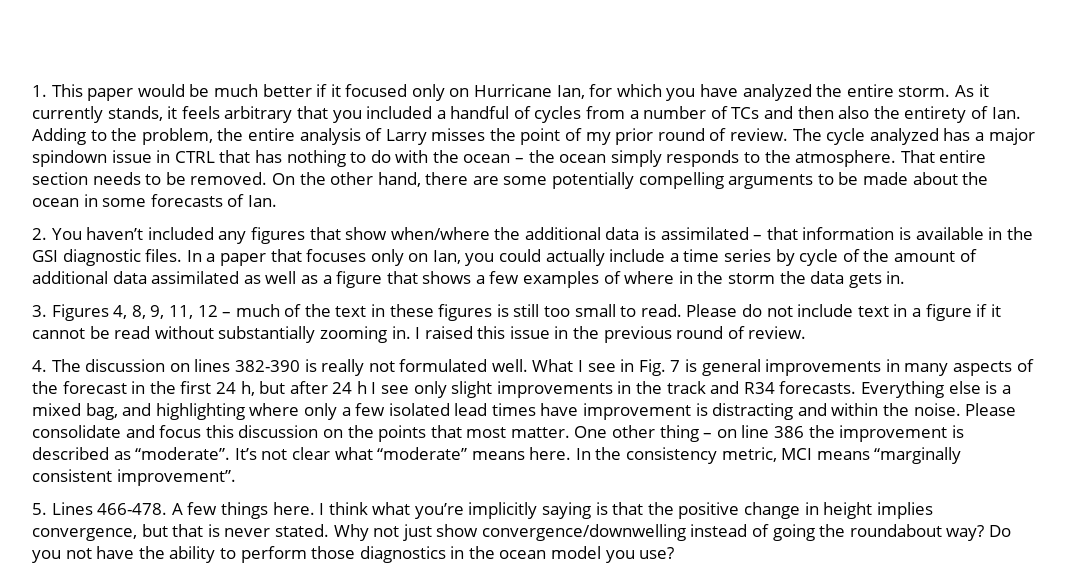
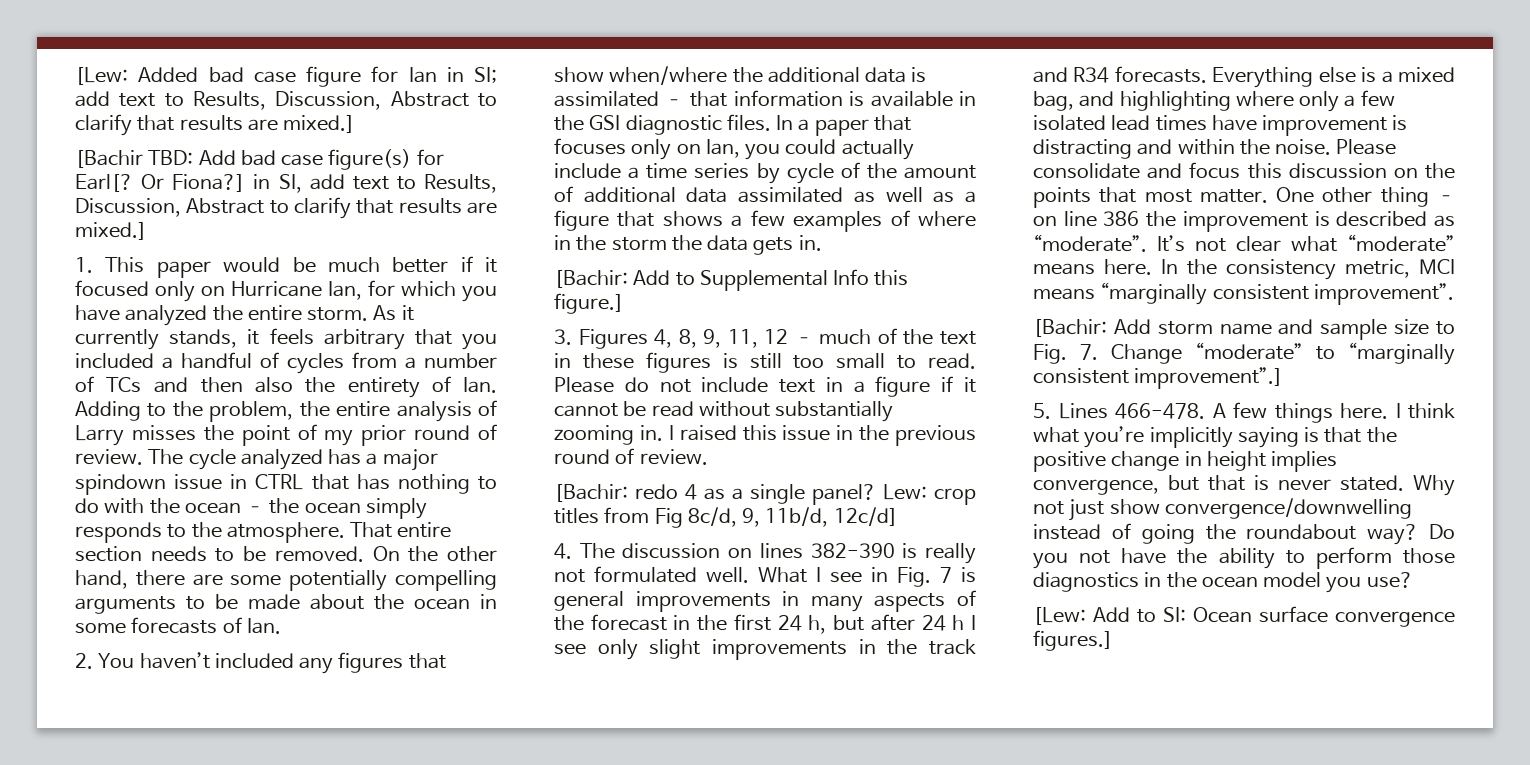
(32, 91) none -> [75,66,497,87] [75,91,497,110] [75,114,356,136] [75,149,444,170] [75,174,497,193] [75,197,497,219] [75,222,147,240] [Lew: Added bad case figure for Ian in SI; add text to Results, Discussion, Abstract to clarify that results are mixed.] // [Bachir TBD: Add bad case figure(s) for Earl[? Or Fiona?] in SI, add text to Results, Discussion, Abstract to clarify that results are mixed.] //
(906, 277) none -> [554,269,909,291] [554,293,624,314] // [Bachir: Add to Supplemental Info this figure.]
(807, 332) none -> [554,484,976,505] [554,507,898,528] // [Bachir: redo 4 as a single panel? Lew: crop titles from Fig 8c/d, 9, 11b/d, 12c/d]
(236, 477) none -> [1033,319,1455,340] [1033,342,1455,365] [1033,367,1284,389] // [Bachir: Add storm name and sample size to Fig. 7. Change “moderate” to “marginally consistent improvement”.]
(675, 553) none -> [1033,606,1455,627] [1033,630,1113,651] // [Lew: Add to SI: Ocean surface convergence figures.]

